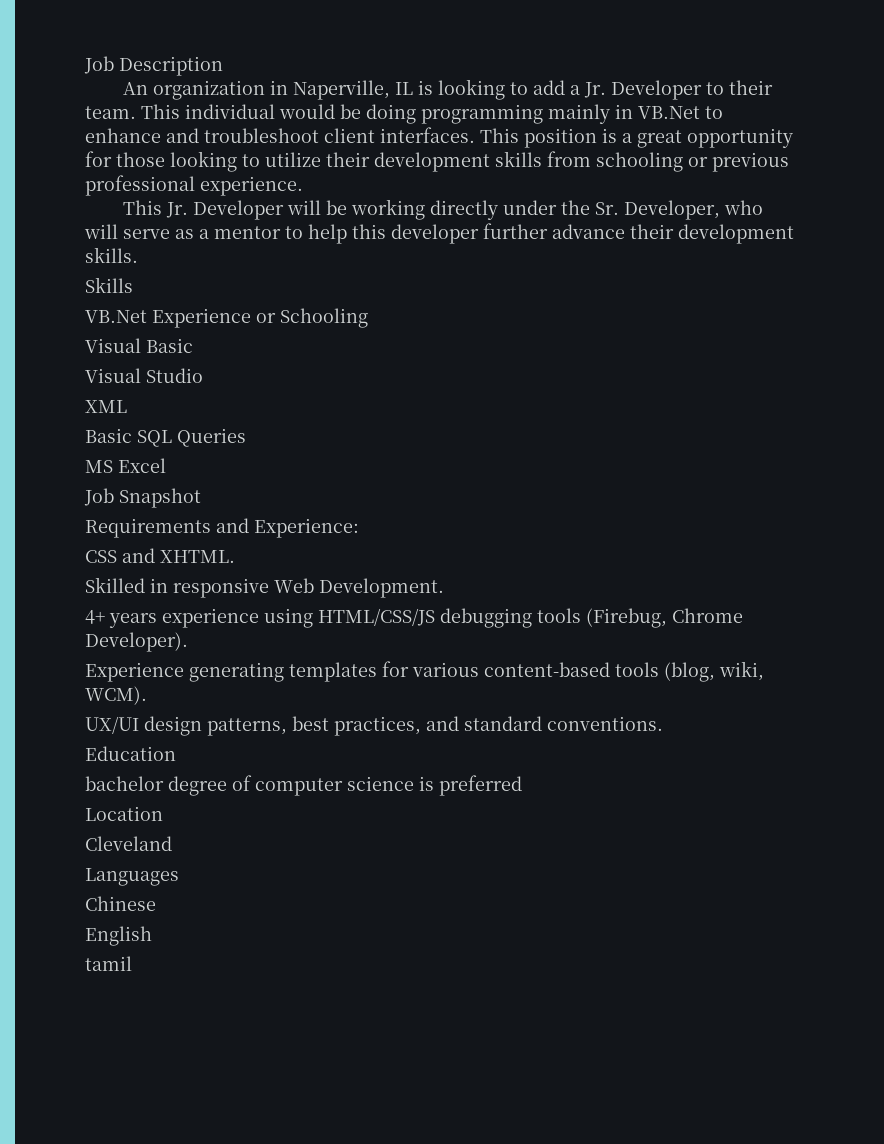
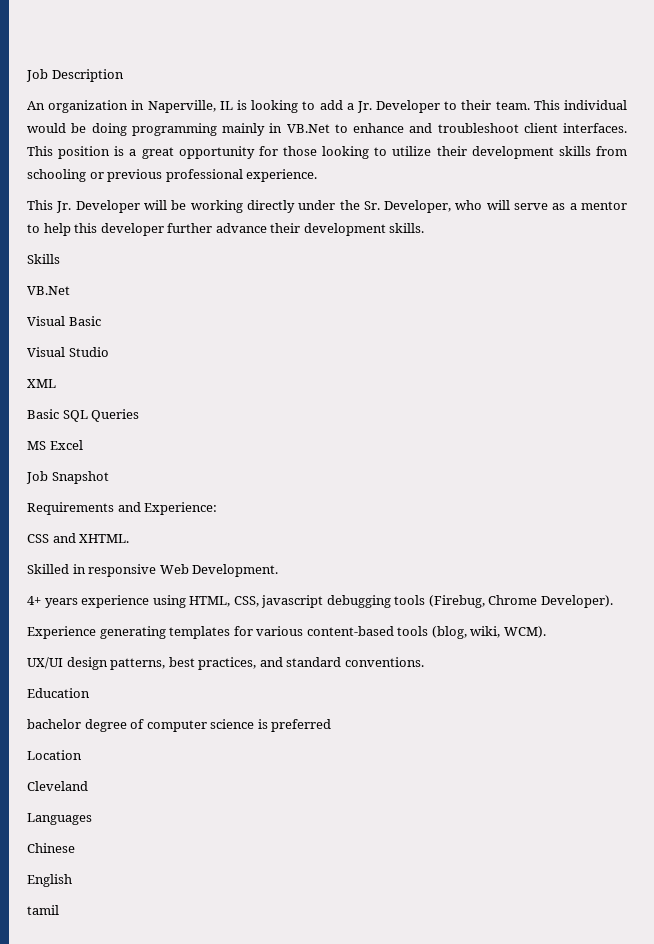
[152,308,368,328] Experience or Schooling -> (70, 290) none
[318,608,435,626] HTML/CSS/JS -> [189,595,324,608] HTML, CSS, javascript

